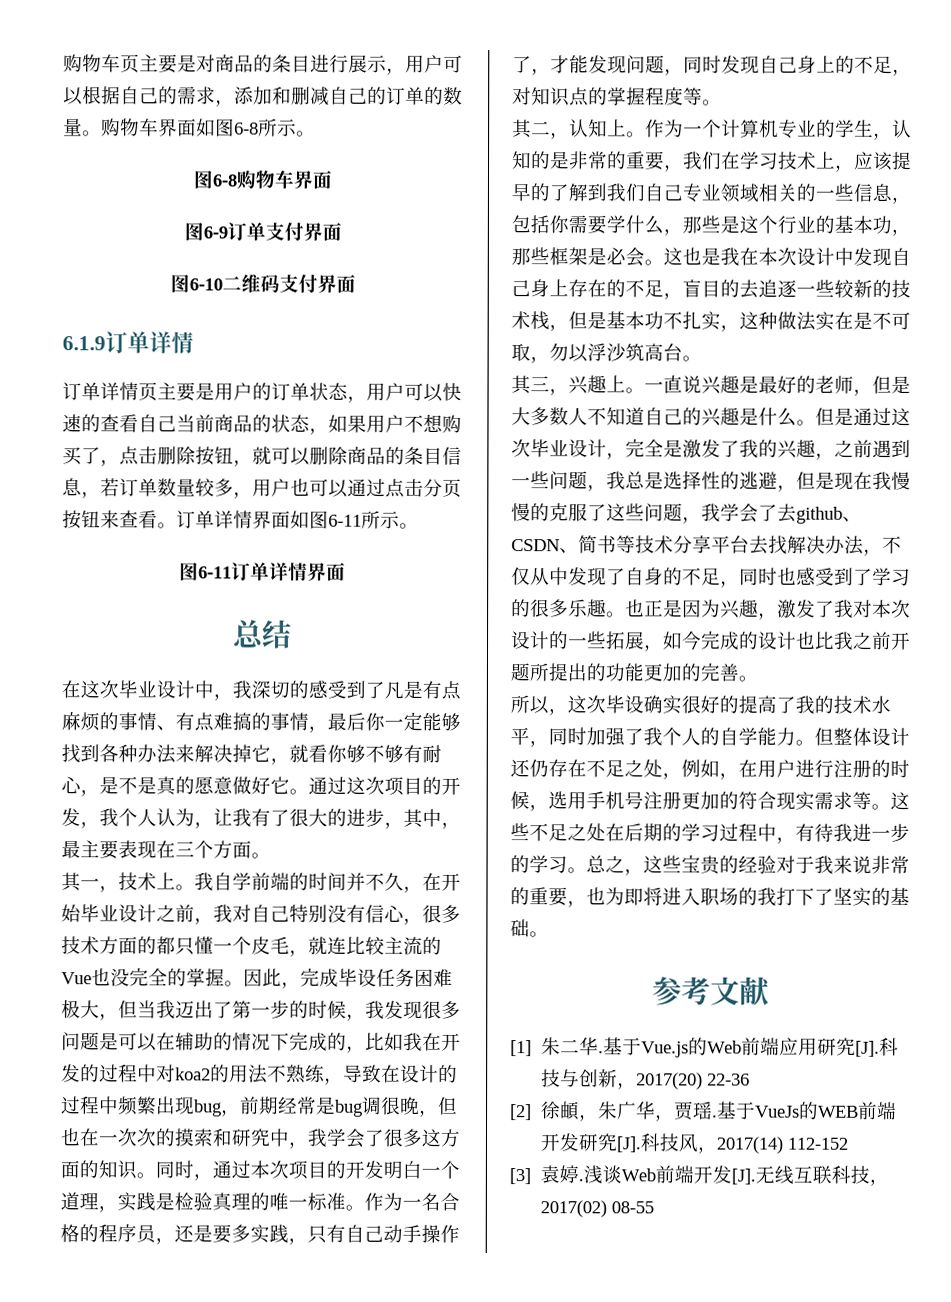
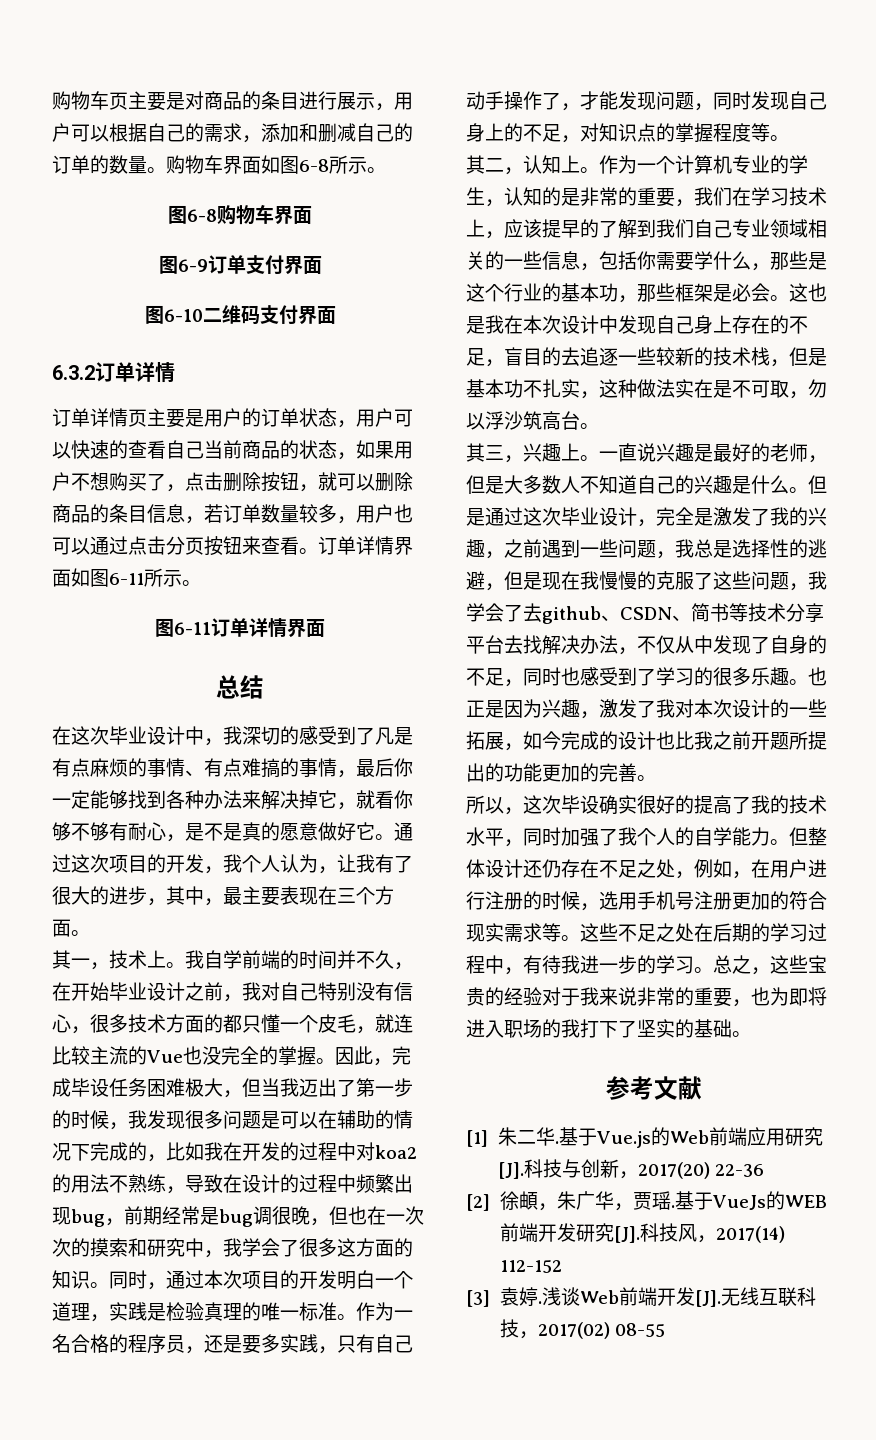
[62,336,106,351] 6.1.9 -> [52,365,95,380] 6.3.2

